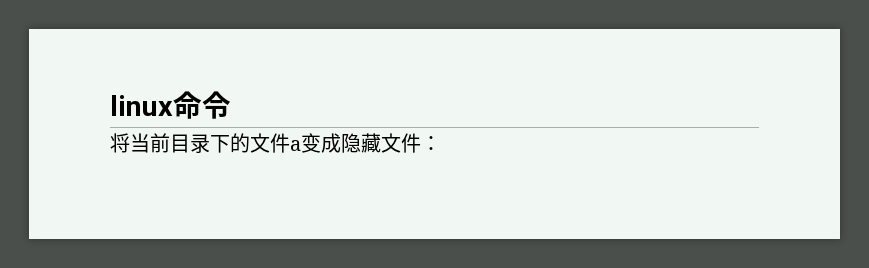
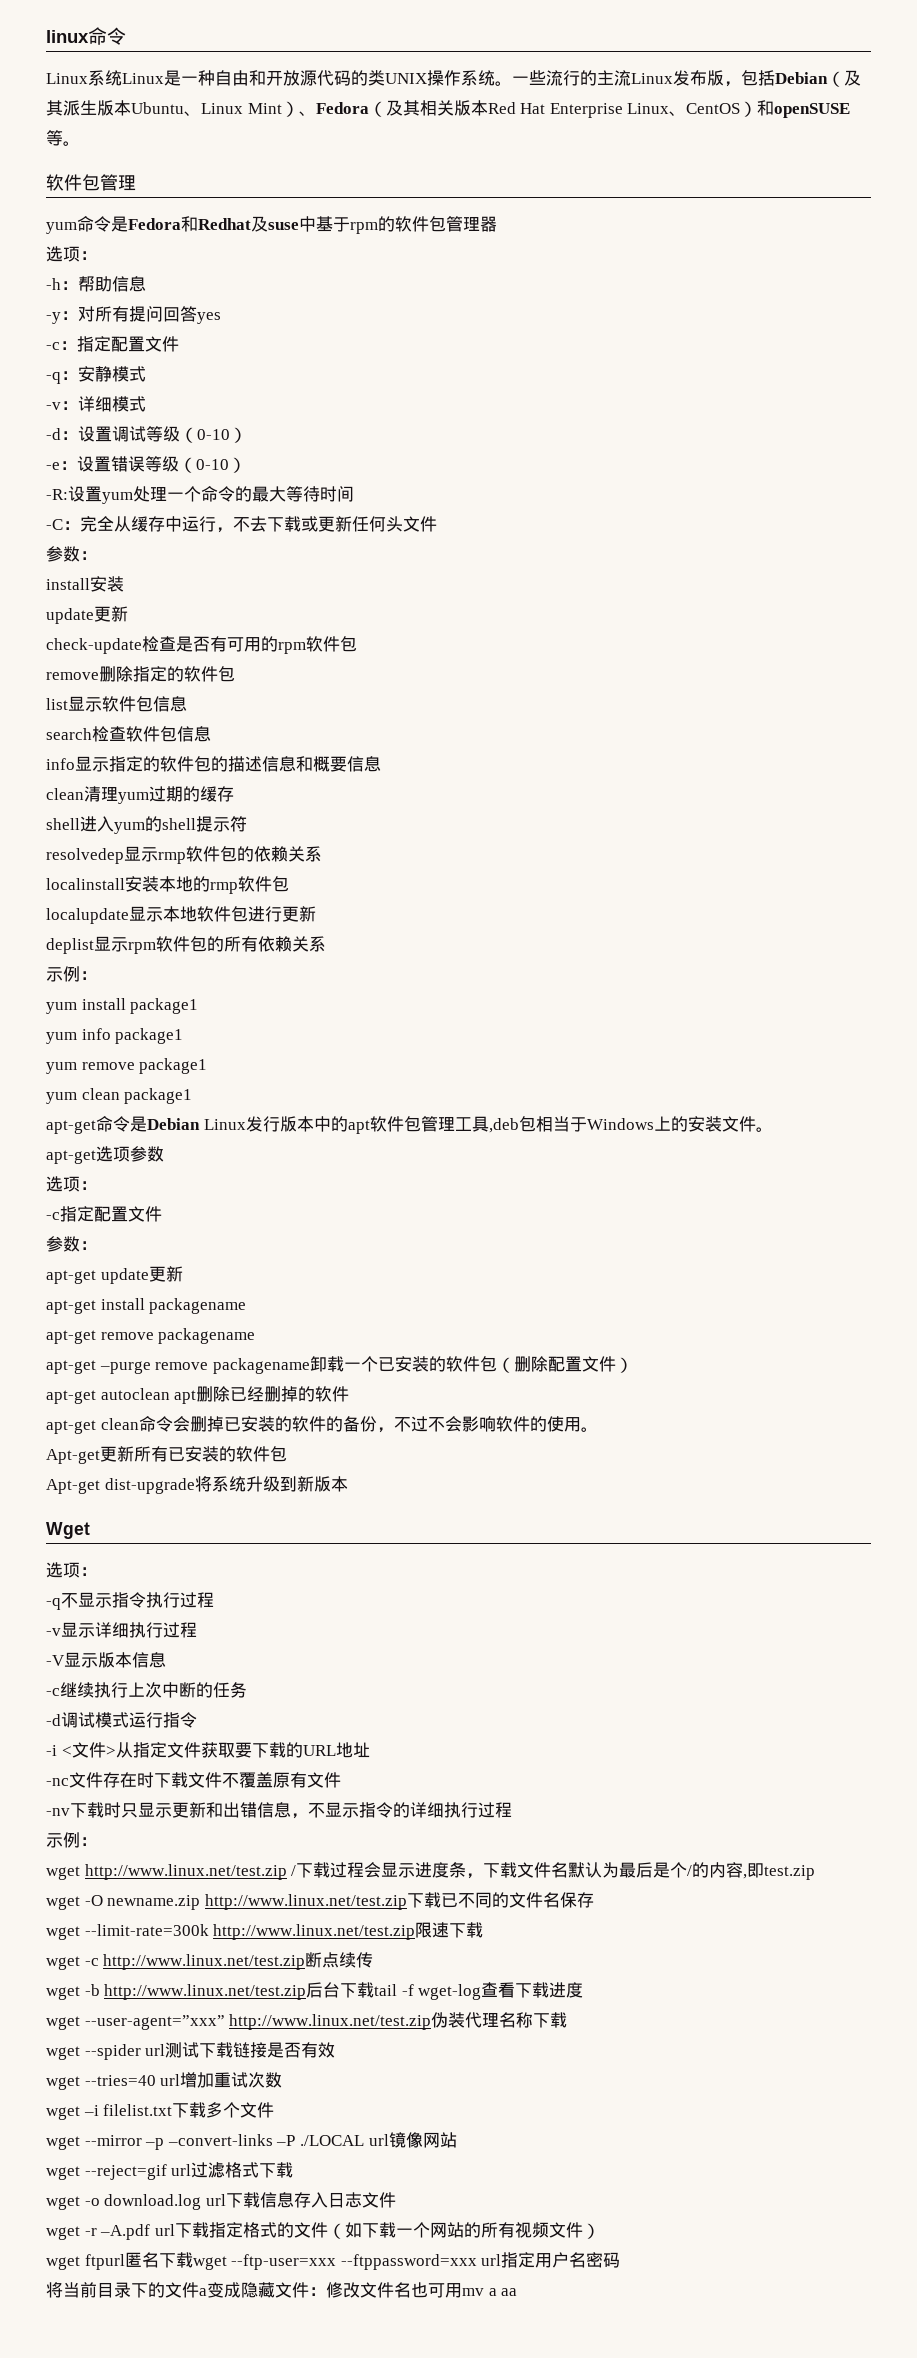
(231, 105) none -> [46,70,861,87] [46,100,851,118] [46,130,80,146] [46,174,136,191] [46,216,497,234] [46,246,97,262] [46,276,146,292] [46,306,221,324] [46,336,179,352] [46,366,146,384] [46,396,146,412] [46,426,247,443] [46,456,246,473] [46,486,354,504] [46,516,437,533] [46,546,97,562] [46,576,124,592] [46,606,128,624] [46,636,357,654] [46,666,235,682] [46,696,187,712] [46,726,211,742] [46,756,381,772] [46,786,234,804] [46,816,247,834] [46,846,322,864] [46,876,289,894] [46,906,316,924] [46,936,326,954] [46,966,97,982] [46,998,199,1014] [46,1028,184,1044] [46,1058,208,1074] [46,1088,193,1104] [46,1116,773,1134] [46,1146,164,1164] [46,1176,97,1192] [46,1206,162,1222] [46,1236,97,1252] [46,1266,183,1284] [46,1298,247,1314] [46,1328,256,1344] [46,1356,633,1374] [46,1386,350,1404] [46,1416,598,1434] [46,1446,287,1464] [46,1476,348,1494] [46,1522,90,1539] [46,1562,97,1578] [46,1592,214,1610] [46,1622,197,1638] [46,1652,166,1668] [46,1682,247,1698] [46,1712,197,1728] [46,1742,370,1758] [46,1772,341,1788] [46,1802,512,1819] [46,1832,97,1848] [46,1862,816,1880] [46,1892,594,1910] [46,1922,484,1940] [46,1952,374,1970] [46,1982,584,2000] [46,2012,568,2030] [46,2042,336,2060] [46,2072,283,2090] [46,2102,275,2120] [46,2132,457,2150] [46,2162,294,2180] [46,2192,396,2210] [46,2222,600,2240] [46,2252,621,2270] // Linux系统Linux是一种自由和开放源代码的类UNIX操作系统。一些流行的主流Linux发布版，包括Debian（及其派生版本Ubuntu、Linux Mint）、Fedora（及其相关版本Red Hat Enterprise Linux、CentOS）和openSUSE等。 // 软件包管理 // yum命令是Fedora和Redhat及suse中基于rpm的软件包管理器 // 选项： // -h：帮助信息 // -y：对所有提问回答yes // -c：指定配置文件 // -q：安静模式 // -v：详细模式 // -d：设置调试等级（0-10） // -e：设置错误等级（0-10） // -R:设置yum处理一个命令的最大等待时间 // -C：完全从缓存中运行，不去下载或更新任何头文件 // 参数： // install安装 // update更新 // check-update检查是否有可用的rpm软件包 // remove删除指定的软件包 // list显示软件包信息 // search检查软件包信息 // info显示指定的软件包的描述信息和概要信息 // clean清理yum过期的缓存 // shell进入yum的shell提示符 // resolvedep显示rmp软件包的依赖关系 // localinstall安装本地的rmp软件包 // localupdate显示本地软件包进行更新 // deplist显示rpm软件包的所有依赖关系 // 示例： // yum install package1 // yum info package1 // yum remove package1 // yum clean package1 // apt-get命令是Debian Linux发行版本中的apt软件包管理工具,deb包相当于Windows上的安装文件。 // apt-get选项参数 // 选项： // -c指定配置文件 // 参数： // apt-get update更新 // apt-get install packagename // apt-get remove packagename // apt-get –purge remove packagename卸载一个已安装的软件包（删除配置文件） // apt-get autoclean apt删除已经删掉的软件 // apt-get clean命令会删掉已安装的软件的备份，不过不会影响软件的使用。 // Apt-get更新所有已安装的软件包 // Apt-get dist-upgrade将系统升级到新版本 // Wget // 选项： // -q不显示指令执行过程 // -v显示详细执行过程 // -V显示版本信息 // -c继续执行上次中断的任务 // -d调试模式运行指令 // -i <文件>从指定文件获取要下载的URL地址 // -nc文件存在时下载文件不覆盖原有文件 // -nv下载时只显示更新和出错信息，不显示指令的详细执行过程 // 示例： // wget http://www.linux.net/test.zip /下载过程会显示进度条，下载文件名默认为最后是个/的内容,即test.zip // wget -O newname.zip http://www.linux.net/test.zip下载已不同的文件名保存 // wget --limit-rate=300k http://www.linux.net/test.zip限速下载 // wget -c http://www.linux.net/test.zip断点续传 // wget -b http://www.linux.net/test.zip后台下载tail -f wget-log查看下载进度 // wget --user-agent=”xxx” http://www.linux.net/test.zip伪装代理名称下载 // wget --spider url测试下载链接是否有效 // wget --tries=40 url增加重试次数 // wget –i filelist.txt下载多个文件 // wget --mirror –p –convert-links –P ./LOCAL url镜像网站 // wget --reject=gif url过滤格式下载 // wget -o download.log url下载信息存入日志文件 // wget -r –A.pdf url下载指定格式的文件（如下载一个网站的所有视频文件） // wget ftpurl匿名下载wget --ftp-user=xxx --ftppassword=xxx url指定用户名密码
(441, 143) none -> [326,2282,518,2298] 修改文件名也可用mv a aa

